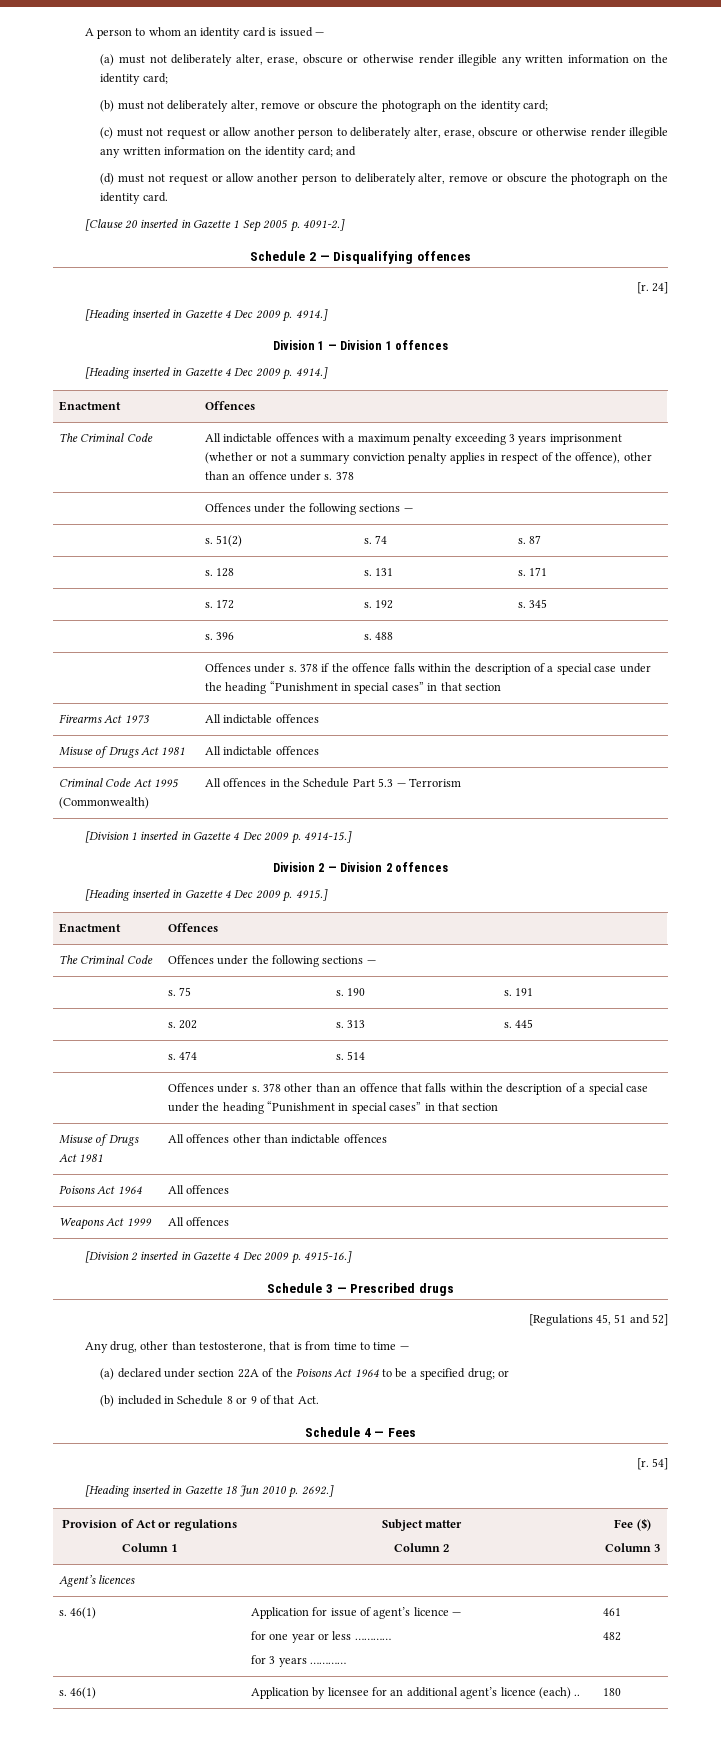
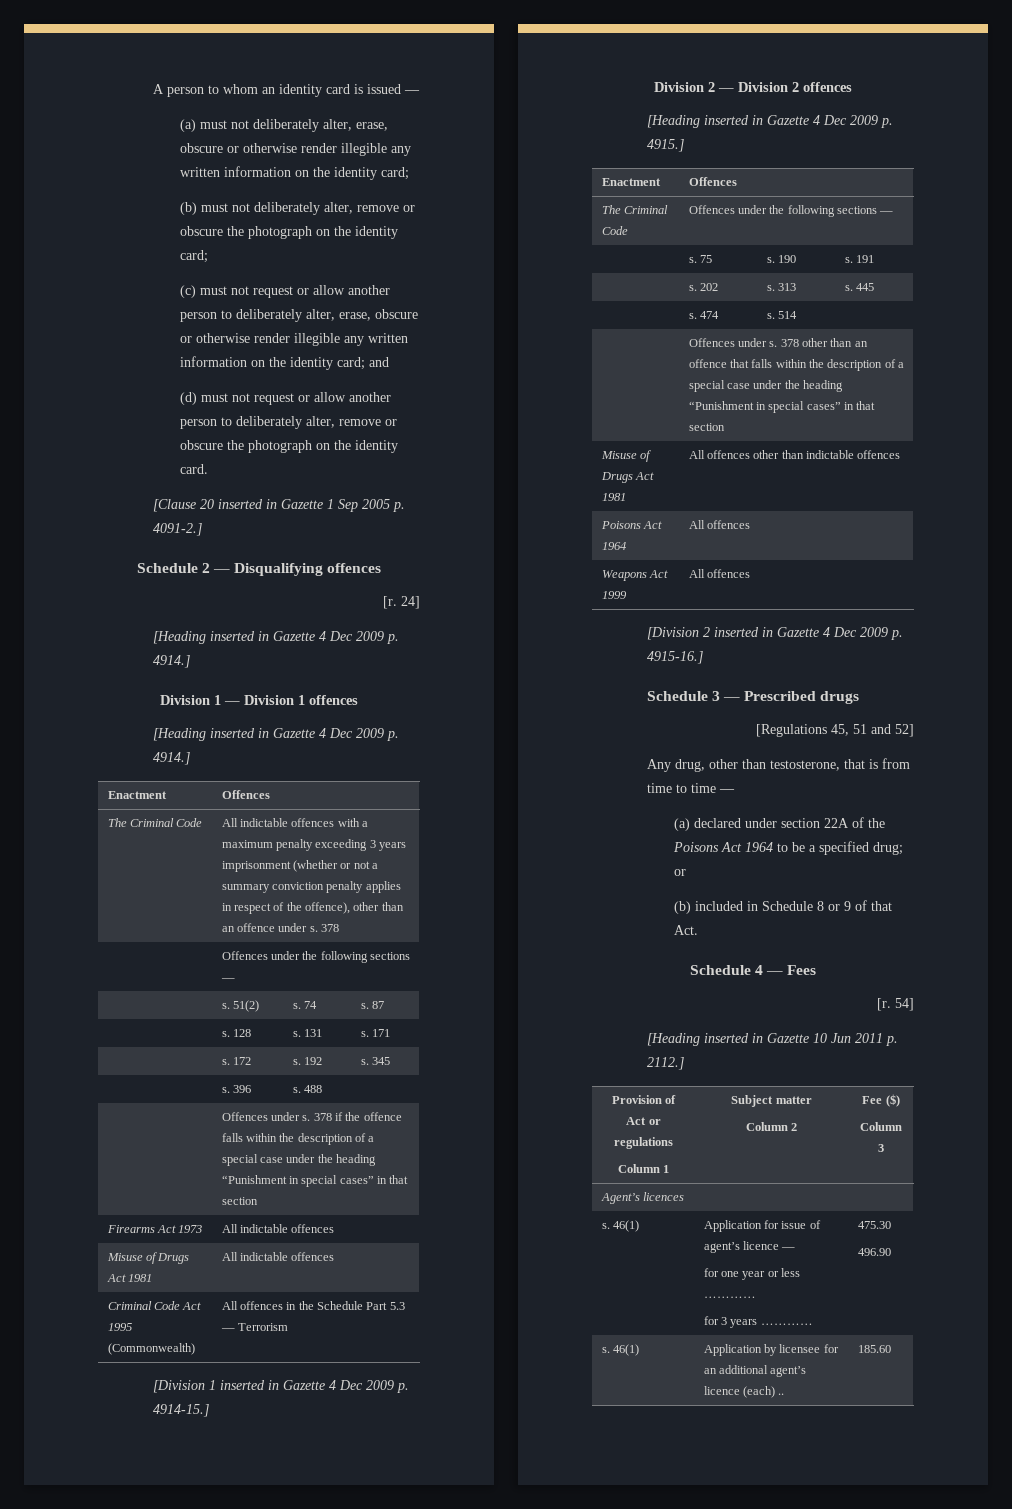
[225,1485,334,1498] 18 Jun 2010 p. 2692.] -> [812,1033,898,1046] [646,1057,684,1070] 10 Jun 2011 p. 2112.]
[602,1608,621,1616] [602,1632,621,1641] 461 // 482 -> [857,1221,891,1229] [857,1248,891,1256] 475.30 // 496.90
[602,1688,621,1696] 180 -> [857,1345,891,1353] 185.60

